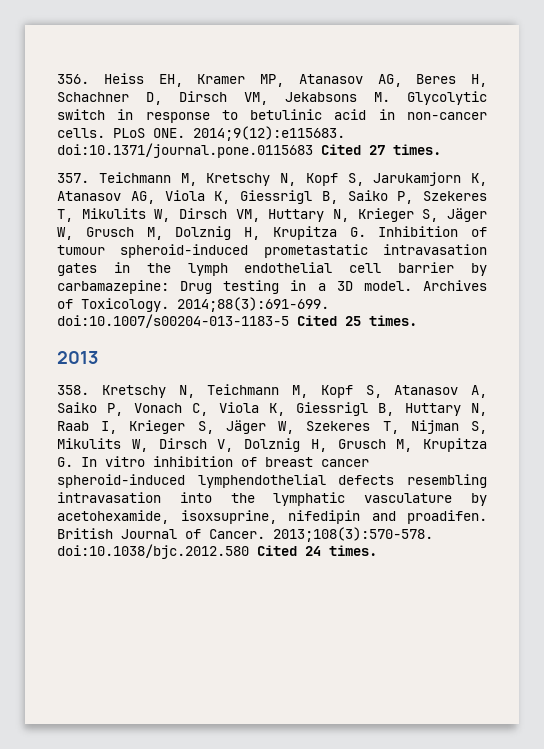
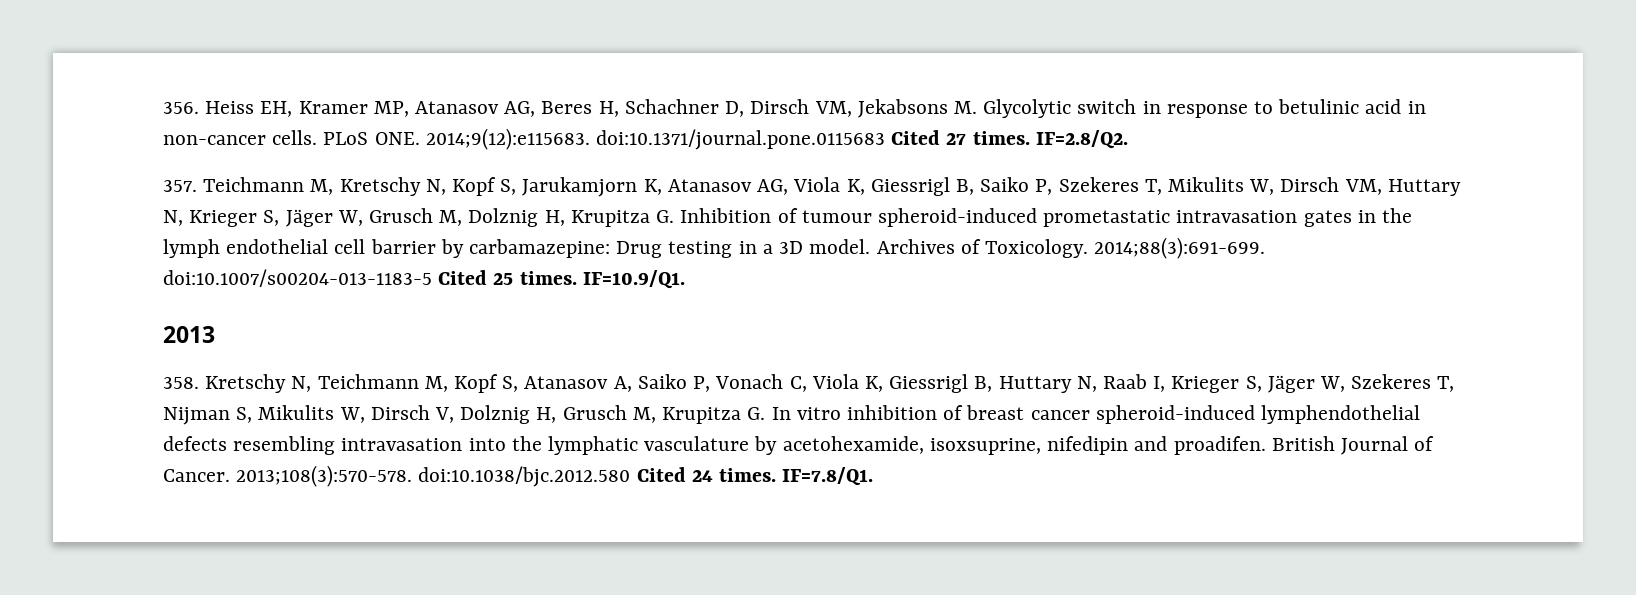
(441, 149) none -> [1035,130,1128,149] IF=2.8/Q2.
(417, 320) none -> [582,270,685,289] IF=10.9/Q1.
(377, 550) none -> [782,467,874,486] IF=7.8/Q1.

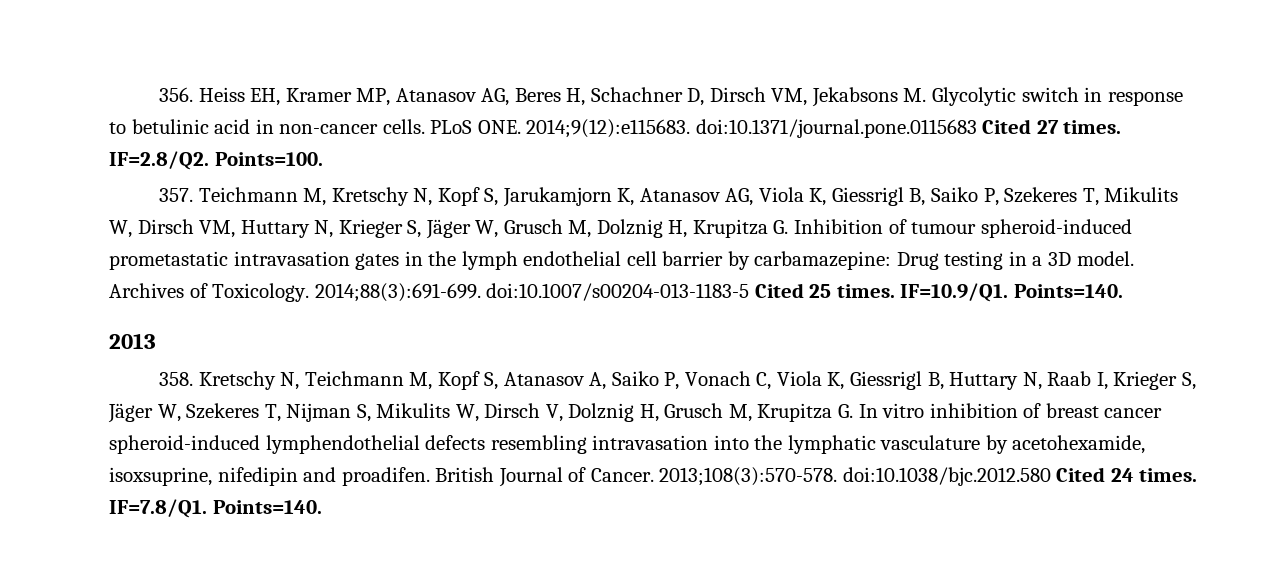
(1128, 139) none -> [214,152,323,166] Points=100.
(685, 279) none -> [1013,284,1123,298] Points=140.
(874, 476) none -> [212,500,322,514] Points=140.

